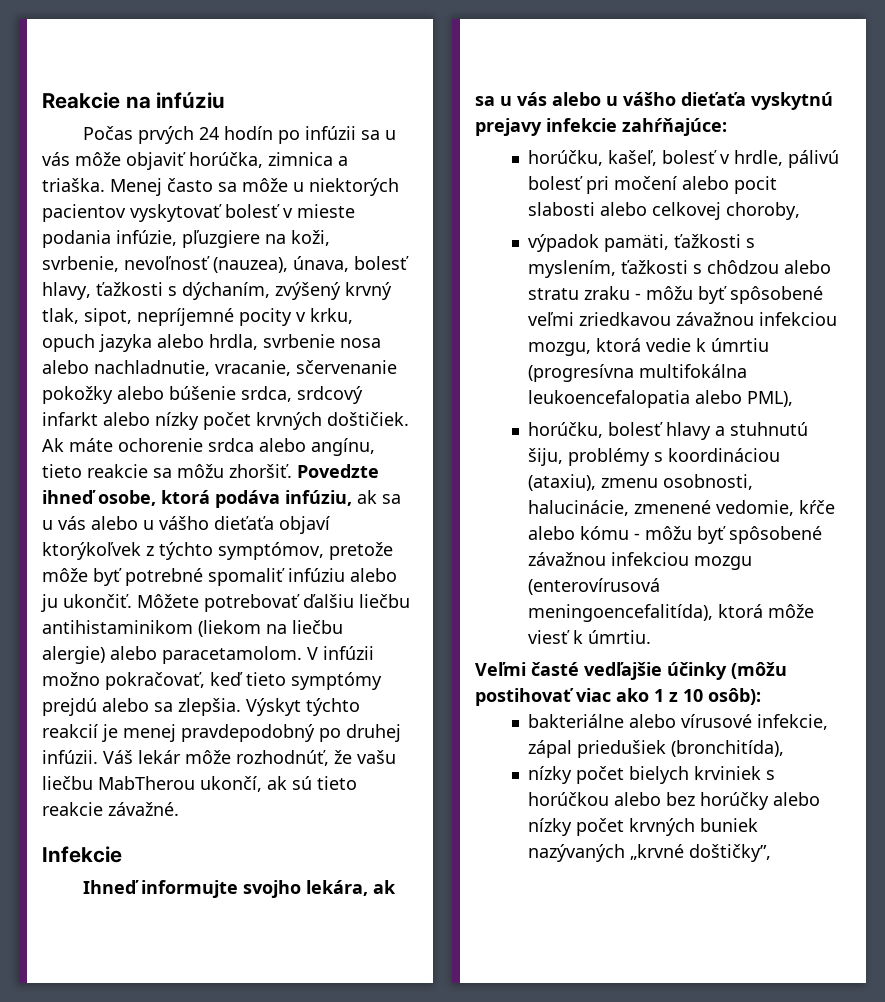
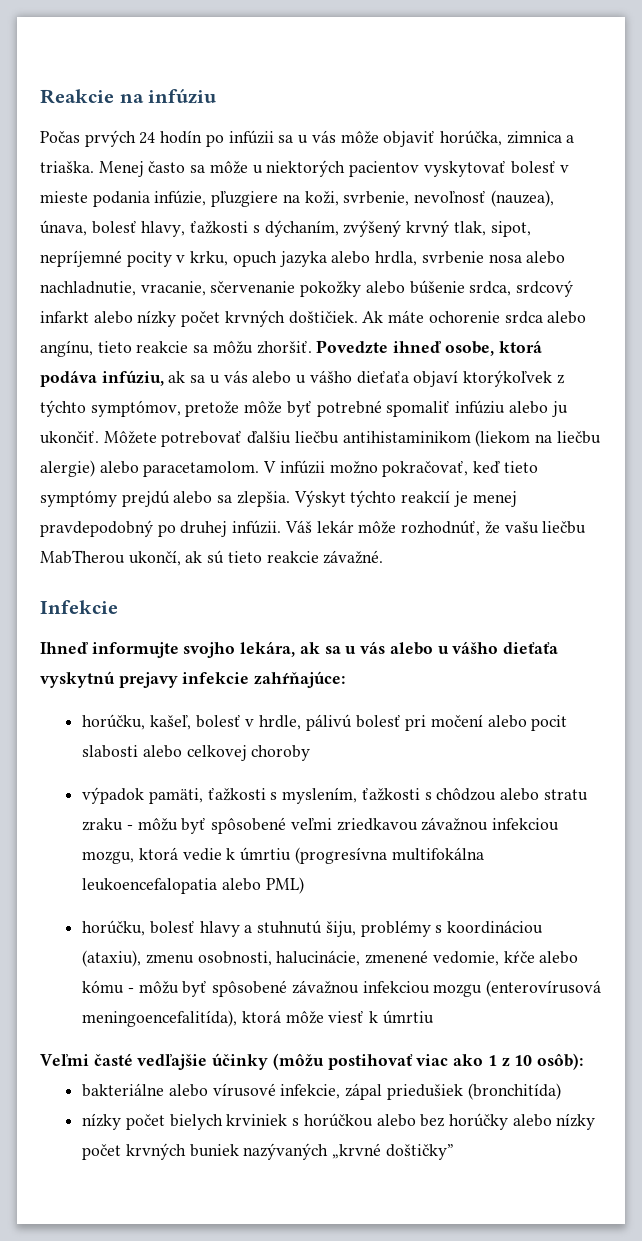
[726,202,801,220] choroby, -> [251,745,311,761] choroby
[747,391,794,407] PML), -> [265,877,304,894] PML)
[588,630,652,644] úmrtiu. -> [382,1010,434,1024] úmrtiu
[671,740,785,757] (bronchitída), -> [467,1083,561,1100] (bronchitída)
[689,844,772,862] doštičky”, -> [385,1144,454,1160] doštičky”

